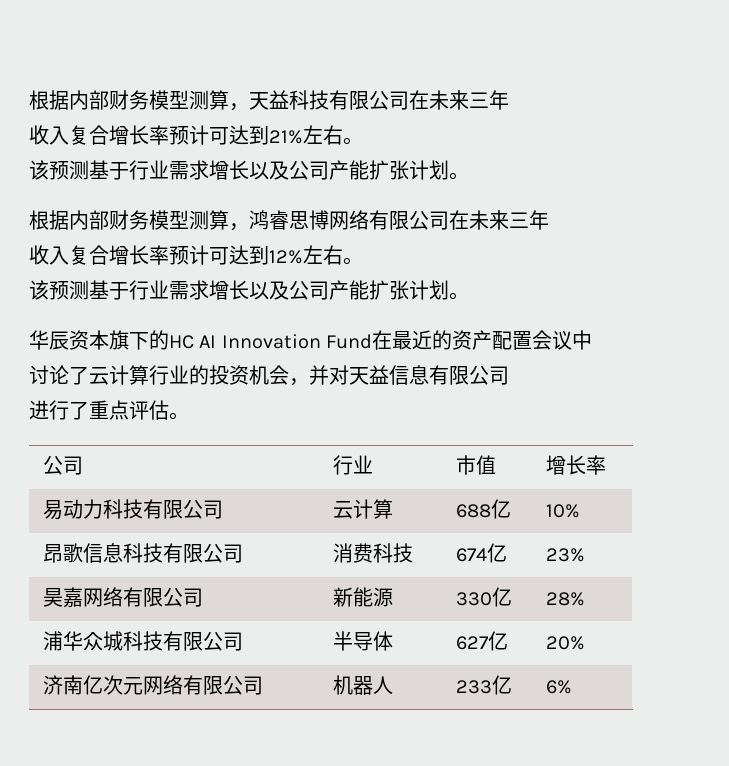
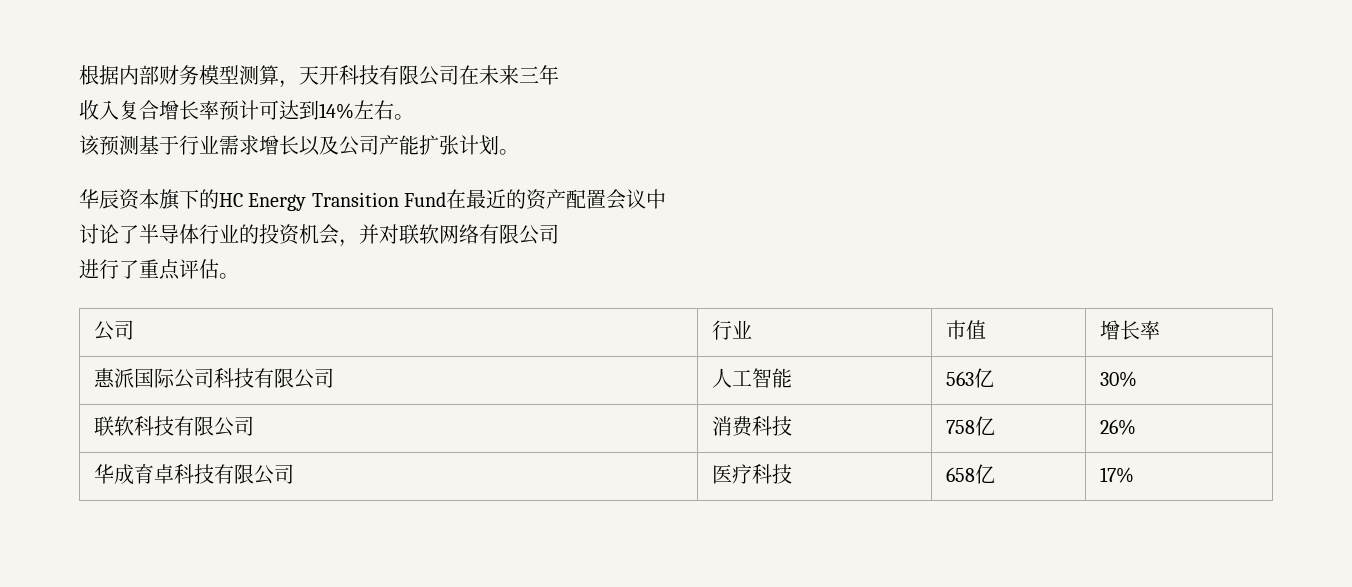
[269,90,289,109] 益 -> [319,65,339,85] 开
[269,125,363,145] [29,160,469,180] [29,210,549,231] [29,245,303,265] 21%左右。 // 该预测基于行业需求增长以及公司产能扩张计划。 // 根据内部财务模型测算，鸿睿思博网络有限公司在未来三年 // 收入复合增长率预计可达到12% -> [319,103,354,119] 14%
[199,334,321,349] AI Innovation -> [248,192,399,211] Energy Transition
[89,365,149,385] 云计算 -> [139,224,199,244] 半导体
[349,365,429,385] 天益信息 -> [399,224,479,244] 联软网络
[43,499,224,520] [333,499,394,519] [456,499,512,519] [546,504,581,518] [43,543,124,563] 易动力科技有限公司 | 云计算 | 688亿 | 10% // 昂歌信息 -> [93,368,334,389] [711,368,792,388] [945,368,994,388] [1099,371,1137,387] [93,416,134,436] 惠派国际公司科技有限公司 | 人工智能 | 563亿 | 30% // 联软
[456,543,508,563] [546,548,586,562] [43,587,204,608] [333,587,394,607] [456,587,513,607] [546,592,586,606] [43,631,244,651] [333,631,394,651] [456,631,509,651] [546,636,586,650] [43,675,264,695] [333,675,394,695] [456,675,513,695] [546,680,573,694] 674亿 | 23% // 昊嘉网络有限公司 | 新能源 | 330亿 | 28% // 浦华众城科技有限公司 | 半导体 | 627亿 | 20% // 济南亿次元网络有限公司 | 机器人 | 233亿 | 6% -> [945,416,995,436] [1099,419,1136,435] [93,464,294,485] [711,464,792,484] [945,464,995,484] [1099,467,1134,483] 758亿 | 26% // 华成育卓科技有限公司 | 医疗科技 | 658亿 | 17%

